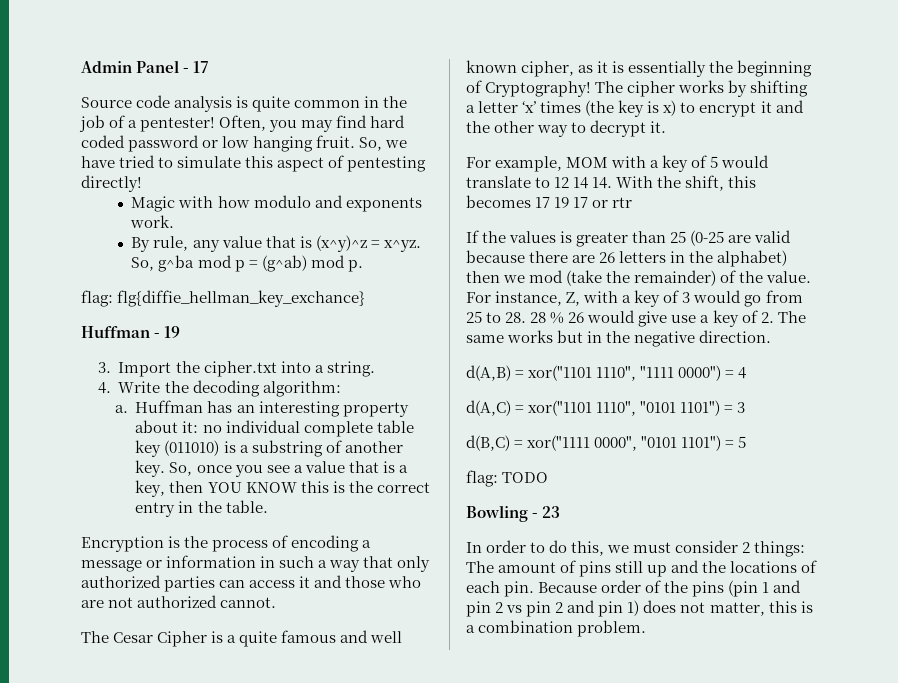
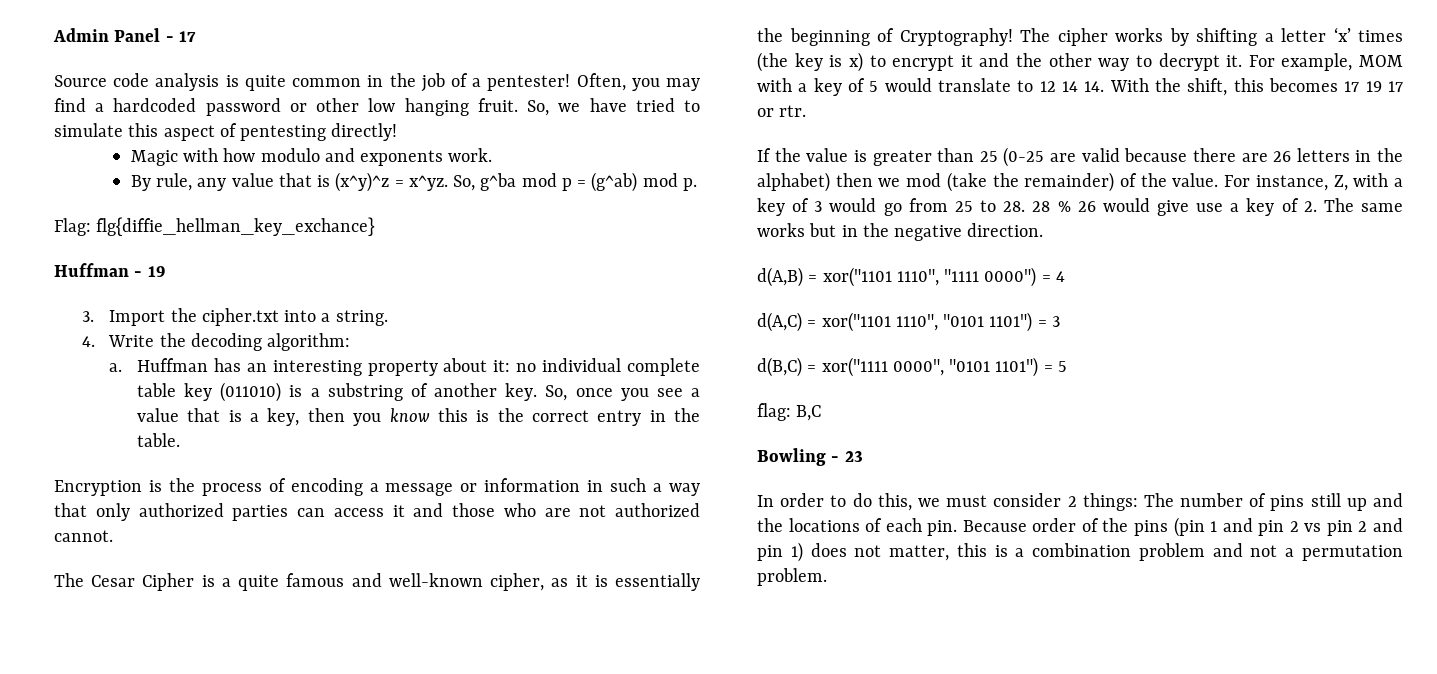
[370,115,406,128] [81,135,125,148] hard coded -> [95,98,197,112] a hardcoded
(219, 144) none -> [316,98,360,112] other
[81,290,113,307] flag: -> [54,218,91,236] Flag:
[207,482,297,493] YOU KNOW -> [353,408,430,426] you know
[370,631,403,643] [466,60,517,73] well known -> [388,573,483,587] well-known
(667, 127) // -> (1243, 61) none
[612,197,633,208] rtr -> [779,105,807,117] rtr.
[509,231,557,243] values -> [806,148,849,162] value
[502,472,549,483] TODO -> [796,405,822,421] B,C
[498,562,557,573] amount -> [1180,493,1244,507] number
(574, 626) none -> [1138,543,1403,561] problem and not a permutation

